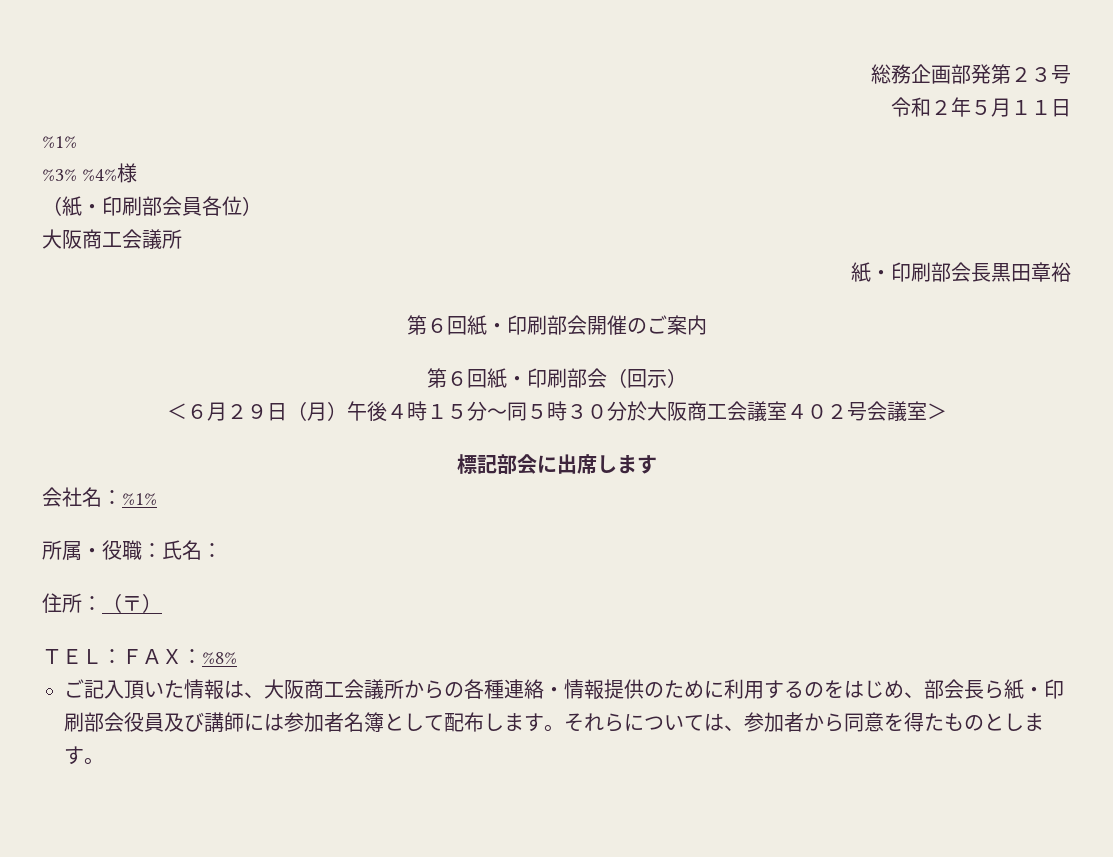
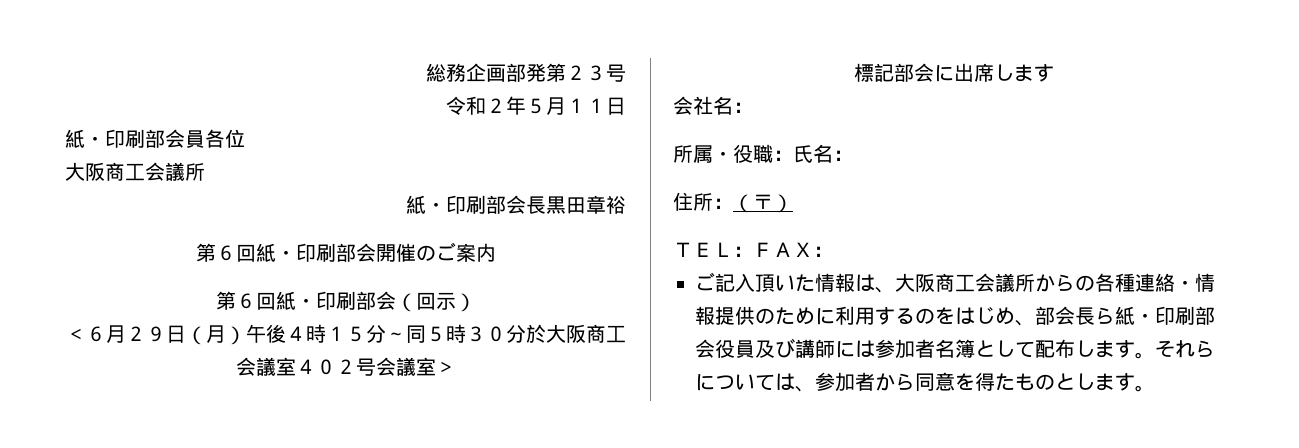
[42,136,77,148] [42,163,138,183] [42,196,62,216] %1% // %3% %4%様 // （ -> (626, 106) none
[242,196,262,216] ） -> (245, 138) none
[122,493,157,505] %1% -> (753, 107) none
[202,652,237,664] %8% -> (833, 251) none

